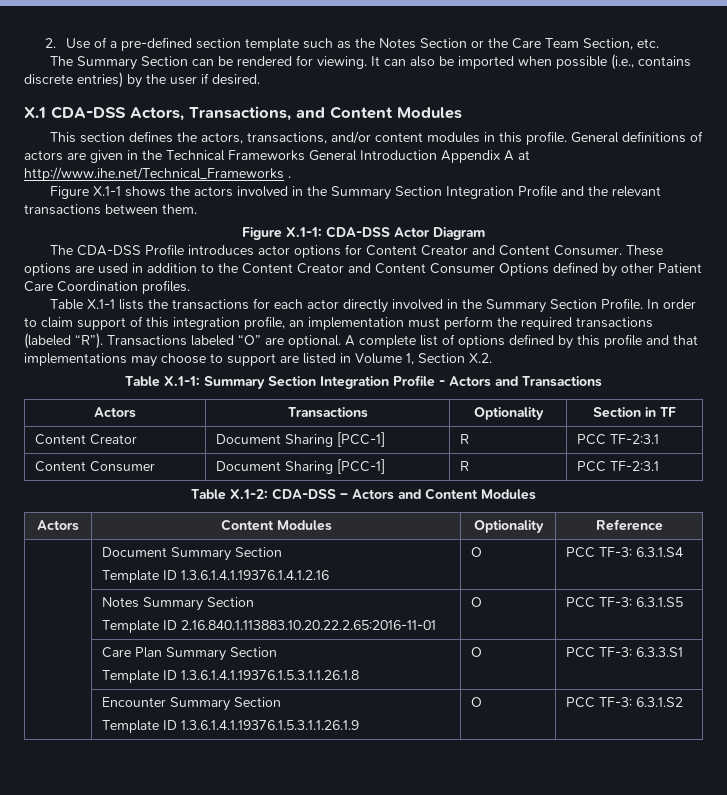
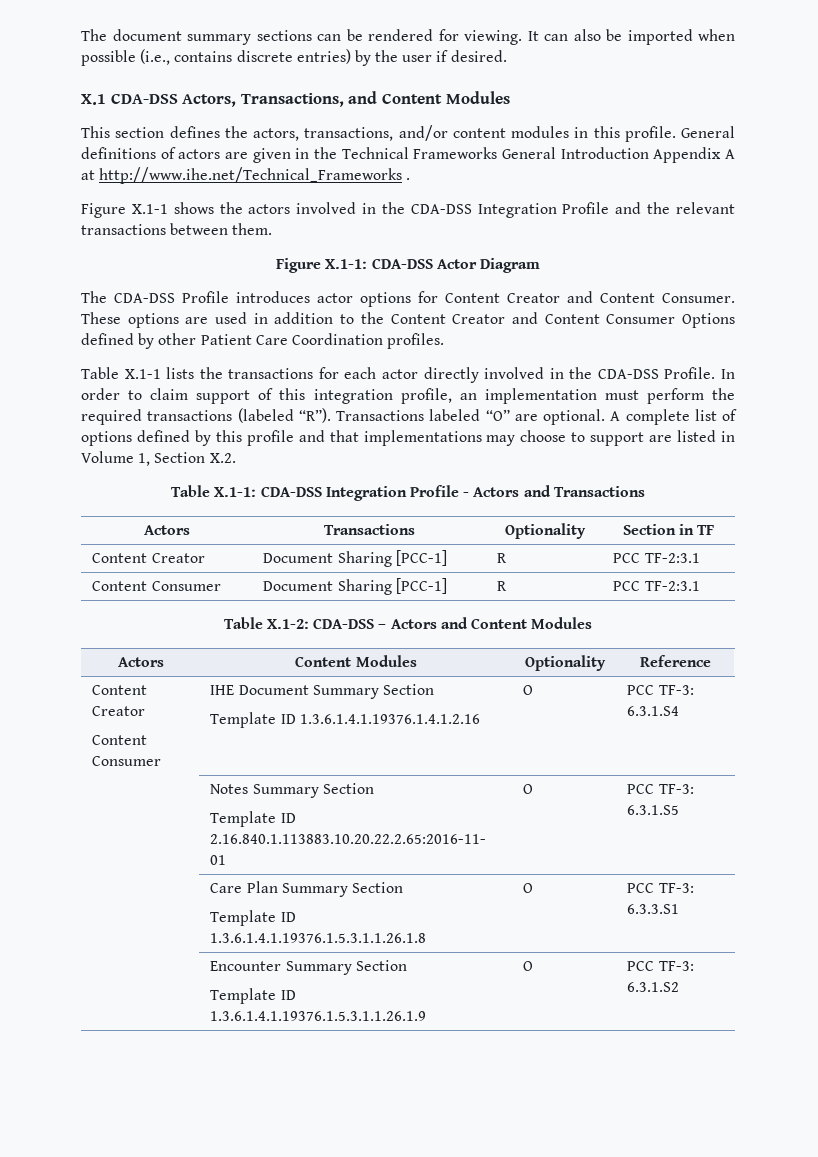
[45,37,660,51] [49,56,188,70] 2. Use of a pre-defined section template such as the Notes Section or the Care Team Section, etc. // The Summary Section -> [81,29,312,45] The document summary sections
[330,186,442,200] Summary Section -> [410,204,472,214] CDA-DSS
[485,299,597,313] Summary Section -> [597,369,659,379] CDA-DSS
[204,376,316,389] Summary Section -> [260,486,322,497] CDA-DSS
(663, 525) | -> [92,685,148,695] [92,706,146,716] [92,735,148,745] [92,756,162,766] [210,685,235,695] Content Creator // Content Consumer | IHE

